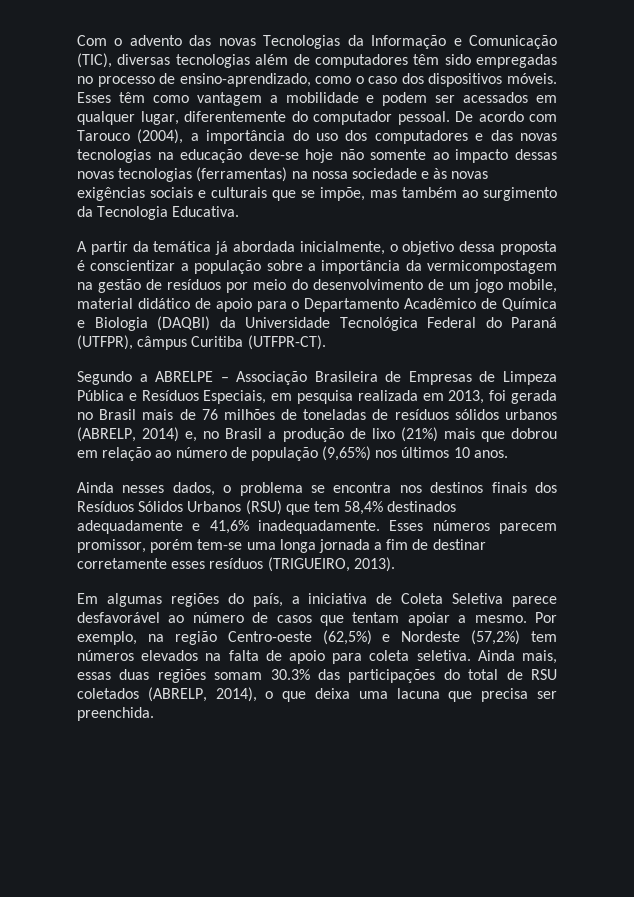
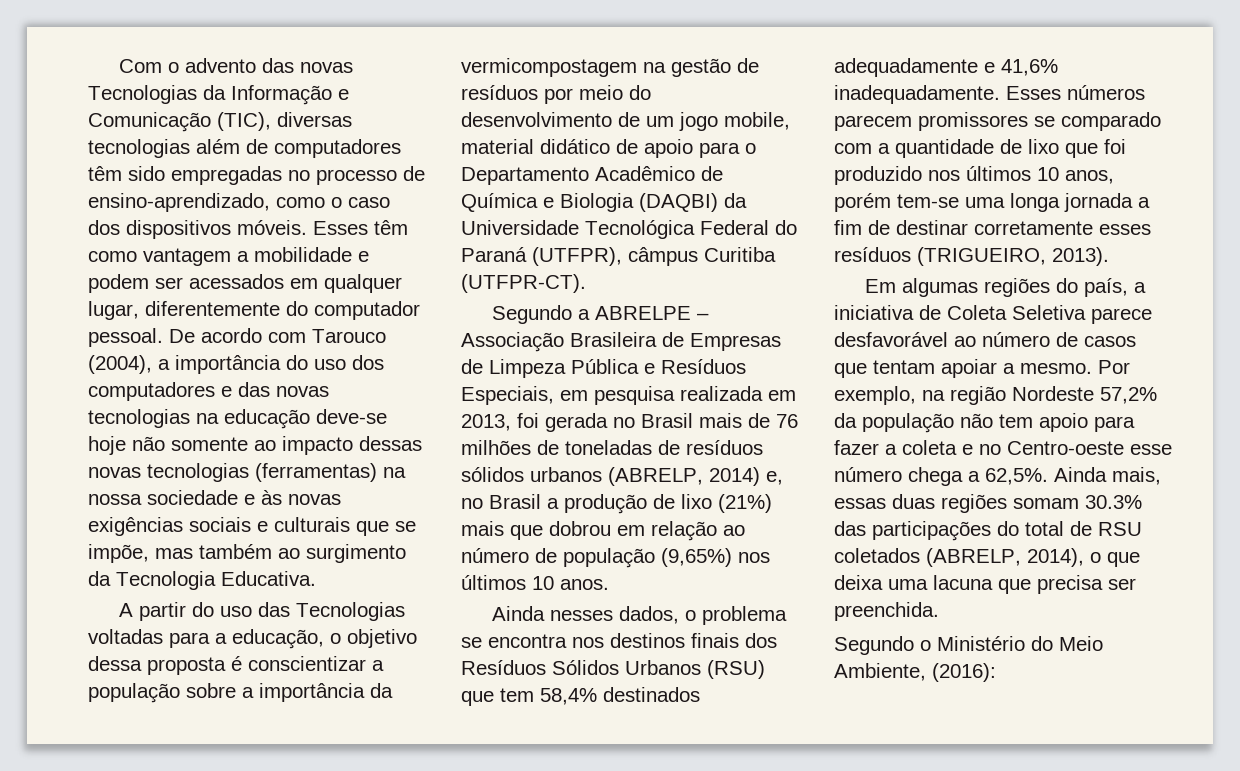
[132,241,385,255] da temática já abordada inicialmente, -> [191,602,405,621] [88,629,324,649] do uso das Tecnologias voltadas para a educação,
[77,539,146,553] promissor, -> [918,112,1161,131] [834,139,1126,158] [834,166,1114,185] promissores se comparado com a quantidade de lixo que foi produzido nos últimos 10 anos,
[227,630,557,645] [77,650,471,664] Centro-oeste (62,5%) e Nordeste (57,2%) tem números elevados na falta de apoio para coleta seletiva. -> [1012,386,1157,404] [834,413,1135,433] [834,440,1172,455] [834,467,1048,486] Nordeste 57,2% da população não tem apoio para fazer a coleta e no Centro-oeste esse número chega a 62,5%.
(154, 714) none -> [834,636,1103,655] [834,663,996,682] // Segundo o Ministério do Meio Ambiente, (2016):

